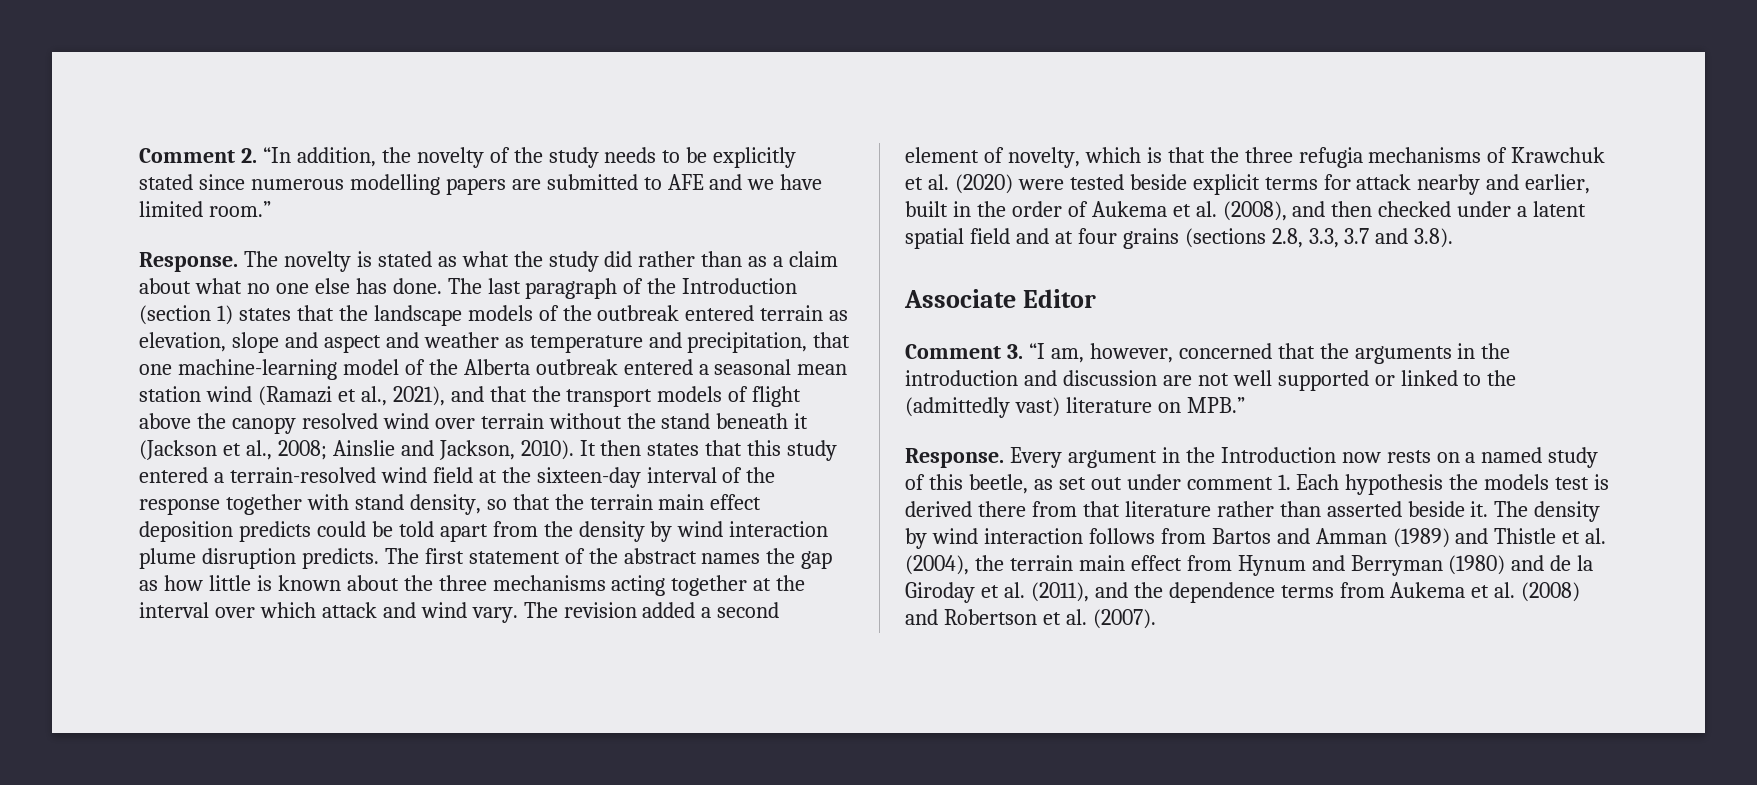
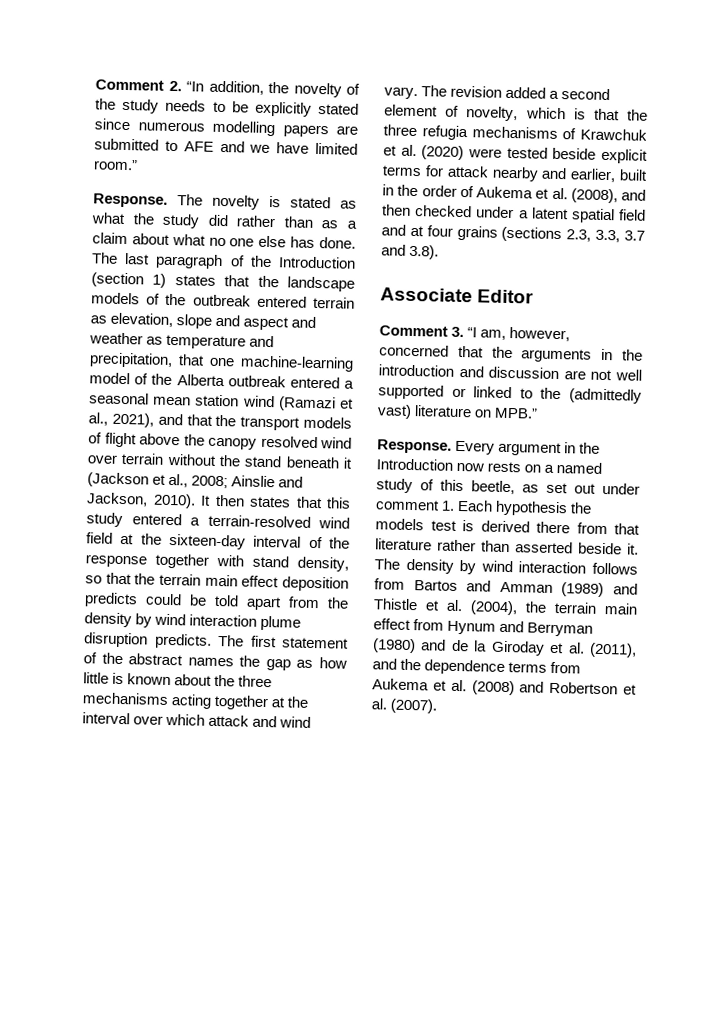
[1271,228,1303,248] 2.8, -> [566,229,592,242] 2.3,

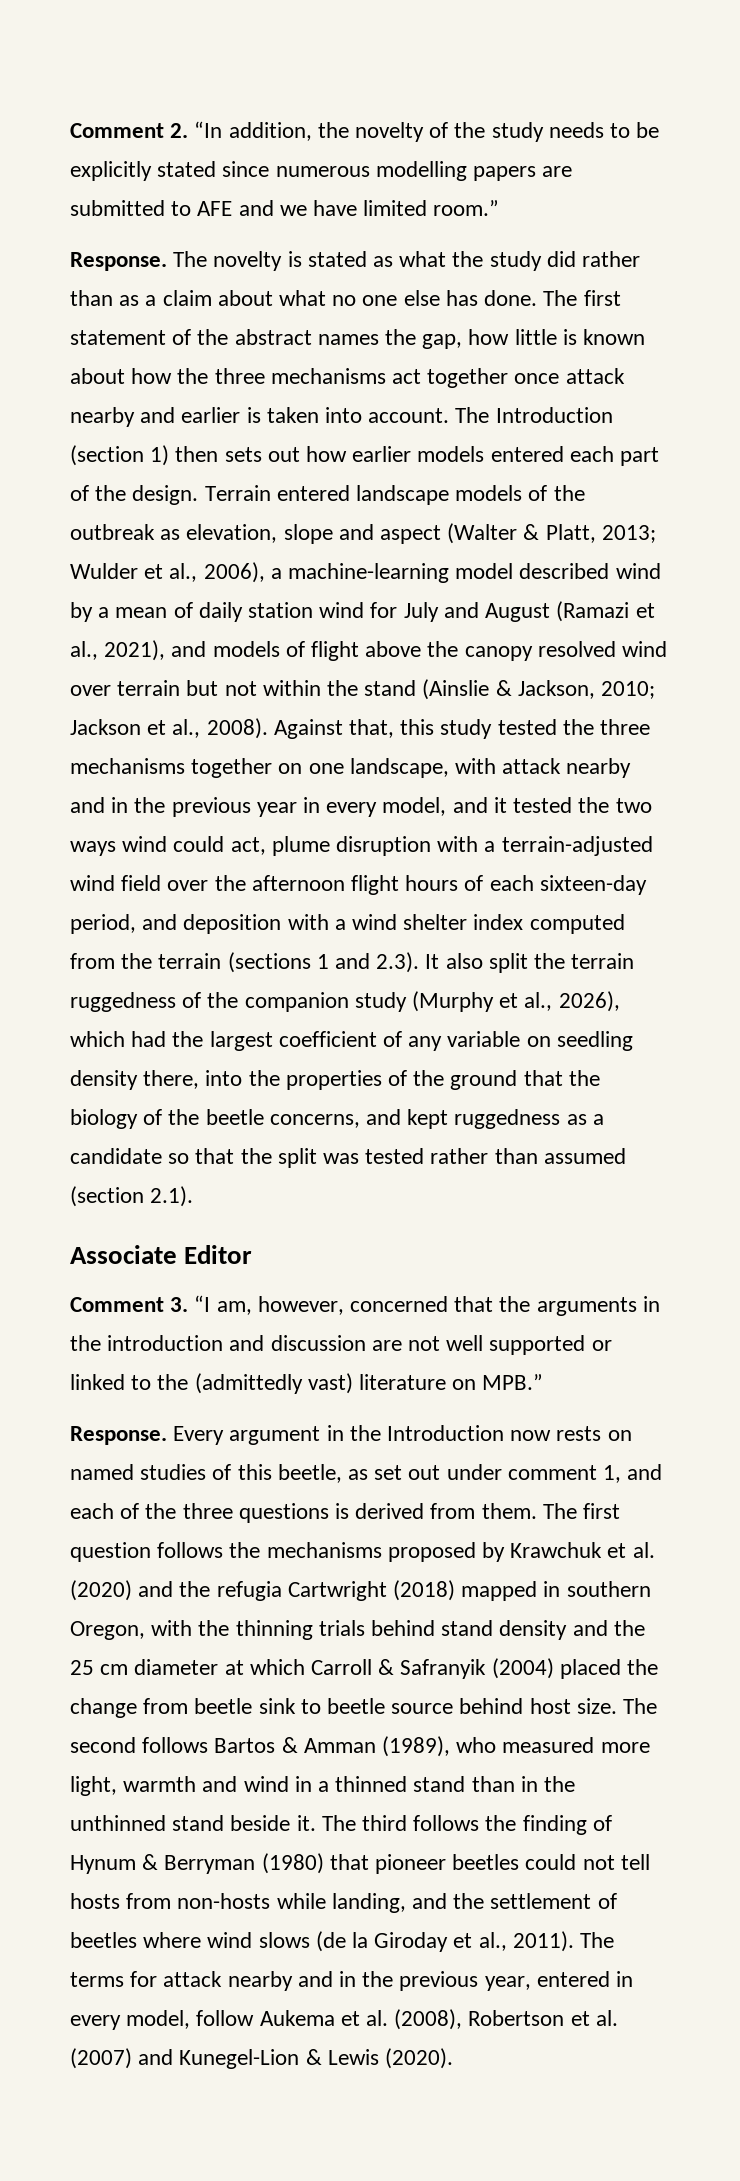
[124,253,356,270] [91,272,279,288] last paragraph of the Introduction (section 1) states that the -> [583,290,621,306] [70,329,646,349] [70,368,625,388] [70,407,613,427] [70,445,660,466] [70,485,350,505] first statement of the abstract names the gap, how little is known about how the three mechanisms act together once attack nearby and earlier is taken into account. The Introduction (section 1) then sets out how earlier models entered each part of the design. Terrain entered
[256,295,355,309] entered terrain -> (155, 532) none
[291,316,317,328] [89,332,275,350] [89,352,354,372] [89,372,354,389] [89,392,275,408] and weather as temperature and precipitation, that one machine-learning model of the Alberta outbreak entered a seasonal mean station wind -> [447,523,656,544] [70,562,661,583] [70,602,551,622] (Walter & Platt, 2013; Wulder et al., 2006), a machine-learning model described wind by a mean of daily station wind for July and August
[186,414,301,431] that the transport -> (207, 649) none
[166,453,353,469] [87,472,304,489] [86,492,351,509] [86,512,350,529] [86,532,350,550] [85,553,349,572] [85,572,349,592] [84,592,349,611] [84,612,302,631] [84,632,349,649] [83,652,348,671] [83,672,273,688] [82,692,310,711] [82,712,312,728] [384,85,611,101] [384,104,648,122] [383,124,647,141] [383,144,648,164] [382,165,648,183] [382,184,646,204] [382,204,646,224] [381,224,645,243] [381,244,440,260] without the stand beneath it (Jackson et al., 2008; Ainslie and Jackson, 2010). It then states that this study entered a terrain-resolved wind field at the sixteen-day interval of the response together with stand density, so that the terrain main effect deposition predicts could be told apart from the density by wind interaction plume disruption predicts. The first statement of the abstract names the gap as how little is known about the three mechanisms acting together at the interval over which attack and wind vary. The revision added a second element of novelty, which is that the three refugia mechanisms of Krawchuk et al. (2020) were tested beside explicit terms for attack nearby and earlier, built in the order of Aukema et al. (2008), and then checked under a latent spatial field and at four grains (sections 2.3, 3.3, 3.7 and 3.8). -> [186,679,656,700] [70,718,651,739] [70,758,632,778] [70,797,652,817] [70,836,653,856] [70,875,647,895] [70,914,625,934] [70,952,635,973] [70,991,620,1012] [70,1031,633,1051] [70,1070,600,1090] [70,1109,604,1129] [70,1148,626,1168] [70,1186,194,1207] but not within the stand (Ainslie & Jackson, 2010; Jackson et al., 2008). Against that, this study tested the three mechanisms together on one landscape, with attack nearby and in the previous year in every model, and it tested the two ways wind could act, plume disruption with a terrain-adjusted wind field over the afternoon flight hours of each sixteen-day period, and deposition with a wind shelter index computed from the terrain (sections 1 and 2.3). It also split the terrain ruggedness of the companion study (Murphy et al., 2026), which had the largest coefficient of any variable on seedling density there, into the properties of the ground that the biology of the beetle concerns, and kept ruggedness as a candidate so that the split was tested rather than assumed (section 2.1).
[544,462,603,474] [376,478,413,494] a named study -> [70,1464,207,1480] named studies
[441,499,593,517] [375,518,640,535] [375,538,639,555] [374,558,638,575] [374,578,638,598] [373,598,638,616] [373,618,594,637] [372,638,637,658] [372,658,582,675] [372,678,545,696] 1. Each hypothesis the models test is derived there from that literature rather than asserted beside it. The density by wind interaction follows from Bartos and Amman (1989) and Thistle et al. (2004), the terrain main effect from Hynum and Berryman (1980) and de la Giroday et al. (2011), and the dependence terms from Aukema et al. (2008) and -> [603,1464,663,1483] [70,1503,621,1523] [70,1542,655,1562] [70,1580,651,1601] [70,1620,645,1640] [70,1658,659,1679] [70,1698,658,1718] [70,1736,650,1757] [70,1776,576,1796] [70,1815,612,1835] [70,1853,650,1874] [70,1893,617,1913] [70,1931,615,1952] [70,1971,634,1991] [70,2009,463,2030] 1, and each of the three questions is derived from them. The first question follows the mechanisms proposed by Krawchuk et al. (2020) and the refugia Cartwright (2018) mapped in southern Oregon, with the thinning trials behind stand density and the 25 cm diameter at which Carroll & Safranyik (2004) placed the change from beetle sink to beetle source behind host size. The second follows Bartos & Amman (1989), who measured more light, warmth and wind in a thinned stand than in the unthinned stand beside it. The third follows the finding of Hynum & Berryman (1980) that pioneer beetles could not tell hosts from non-hosts while landing, and the settlement of beetles where wind slows (de la Giroday et al., 2011). The terms for attack nearby and in the previous year, entered in every model, follow Aukema et al. (2008),
[390,698,438,714] (2007). -> [70,2048,454,2069] (2007) and Kunegel-Lion & Lewis (2020).

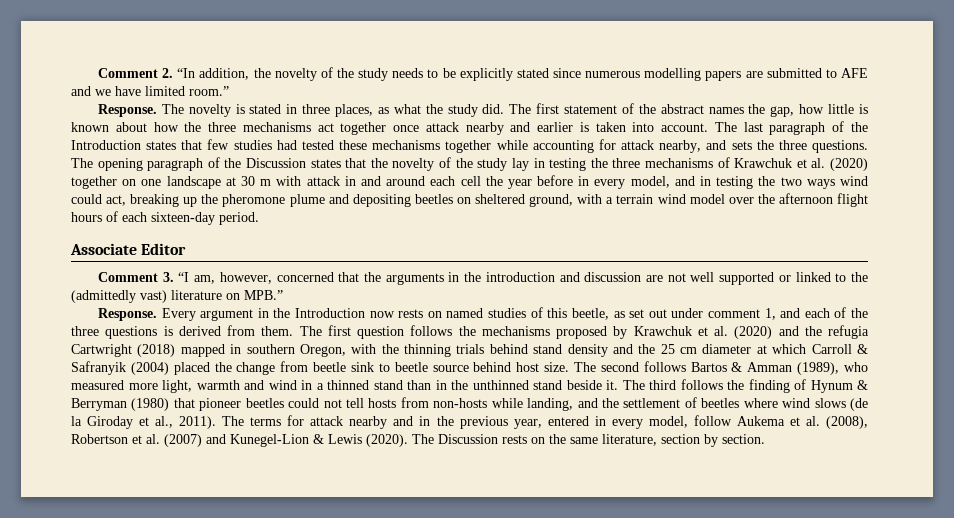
(367, 259) none -> [286,104,374,117] in three places,
[546,251,641,267] [70,290,538,306] did rather than as a claim about what no one else has done. -> [482,104,505,114] did.
[495,407,613,423] [70,445,660,466] [70,485,585,505] [70,523,656,544] [70,562,661,583] [70,601,655,622] [70,640,668,661] [70,679,656,700] [70,718,651,739] [70,758,632,778] [70,797,297,817] Introduction (section 1) then sets out how earlier models entered each part of the design. Terrain entered landscape models of the outbreak as elevation, slope and aspect (Walter & Platt, 2013; Wulder et al., 2006), a machine-learning model described wind by a mean of daily station wind for July and August (Ramazi et al., 2021), and models of flight above the canopy resolved wind over terrain but not within the stand (Ainslie & Jackson, 2010; Jackson et al., 2008). Against that, this study tested the three mechanisms together on one landscape, with attack nearby and in the previous year -> [743,121,869,135] [71,139,868,153] [71,157,868,171] [71,175,574,189] last paragraph of the Introduction states that few studies had tested these mechanisms together while accounting for attack nearby, and sets the three questions. The opening paragraph of the Discussion states that the novelty of the study lay in testing the three mechanisms of Krawchuk et al. (2020) together on one landscape at 30 m with attack in and around each cell the year before
[493,797,573,813] it tested -> [700,176,754,189] in testing
[271,836,653,856] [70,875,162,891] plume disruption with a terrain-adjusted wind field -> [130,194,725,207] breaking up the pheromone plume and depositing beetles on sheltered ground, with a terrain wind model
[70,914,625,934] [70,952,635,973] [70,991,620,1012] [70,1031,633,1051] [70,1070,600,1090] [70,1109,604,1129] [70,1148,626,1168] [70,1186,194,1207] period, and deposition with a wind shelter index computed from the terrain (sections 1 and 2.3). It also split the terrain ruggedness of the companion study (Murphy et al., 2026), which had the largest coefficient of any variable on seedling density there, into the properties of the ground that the biology of the beetle concerns, and kept ruggedness as a candidate so that the split was tested rather than assumed (section 2.1). -> [219,212,259,225] period.
(454, 2058) none -> [412,434,765,447] The Discussion rests on the same literature, section by section.

